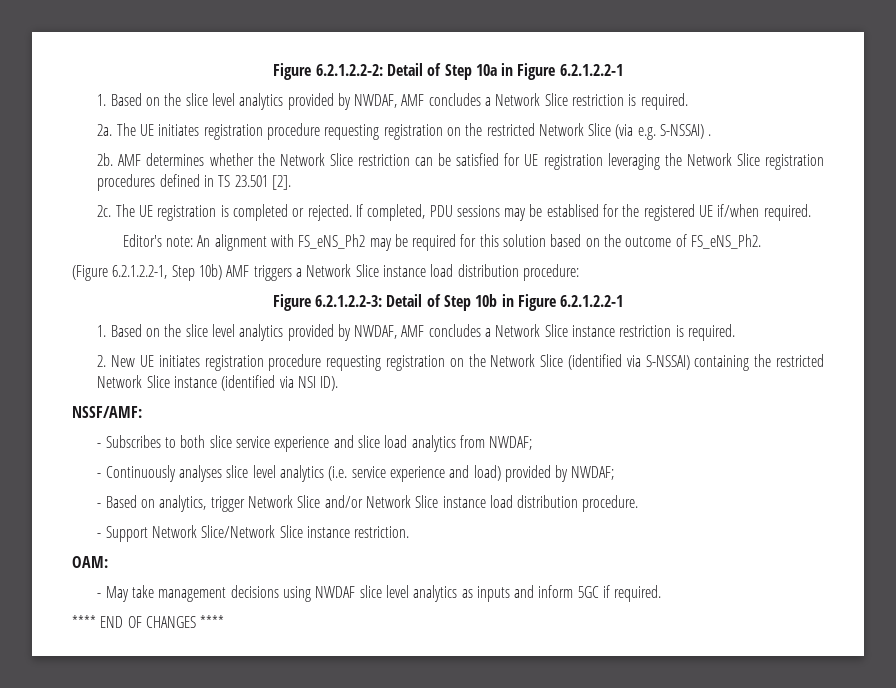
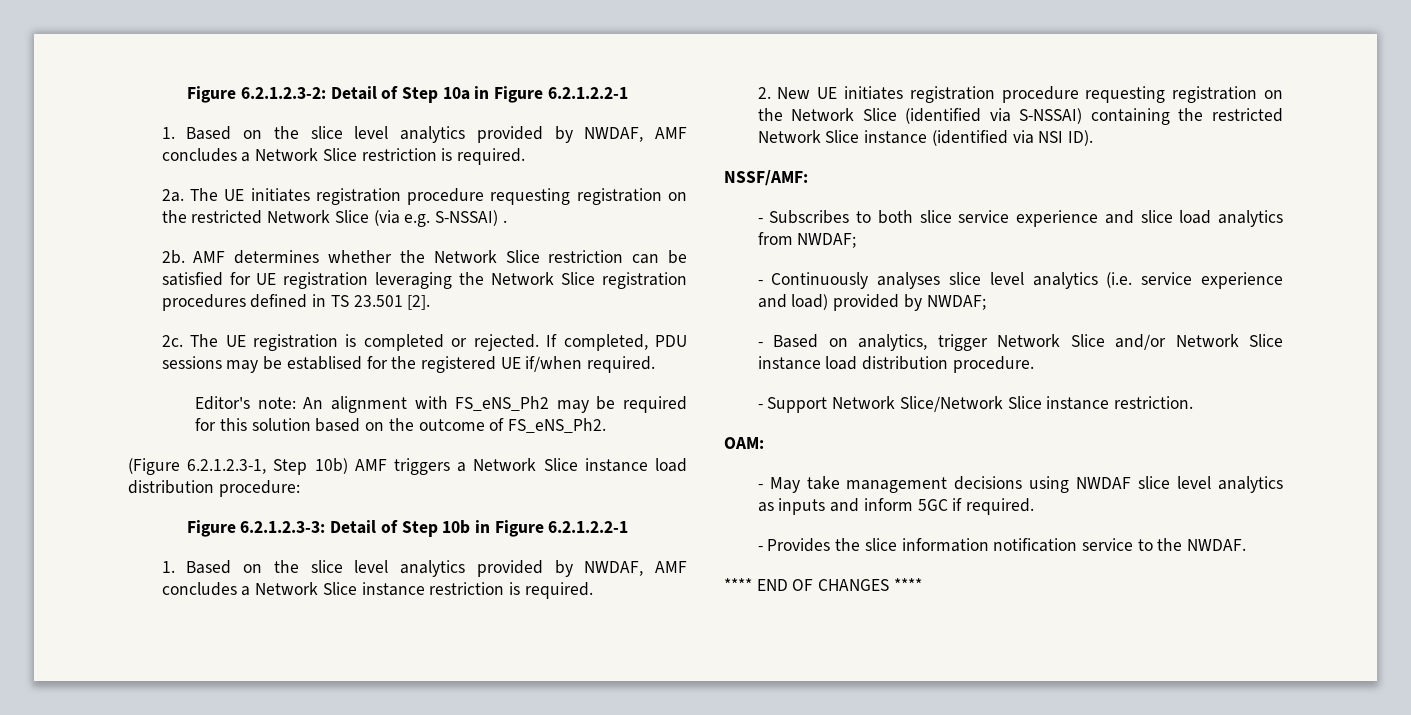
[273,63,383,80] Figure 6.2.1.2.2-2: -> [187,86,326,103] Figure 6.2.1.2.3-2:
[112,265,168,279] 6.2.1.2.2-1, -> [187,459,267,474] 6.2.1.2.3-1,
[315,295,383,307] 6.2.1.2.2-3: -> [240,521,326,533] 6.2.1.2.3-3:
(662, 593) none -> [757,538,1247,552] // - Provides the slice information notification service to the NWDAF.

